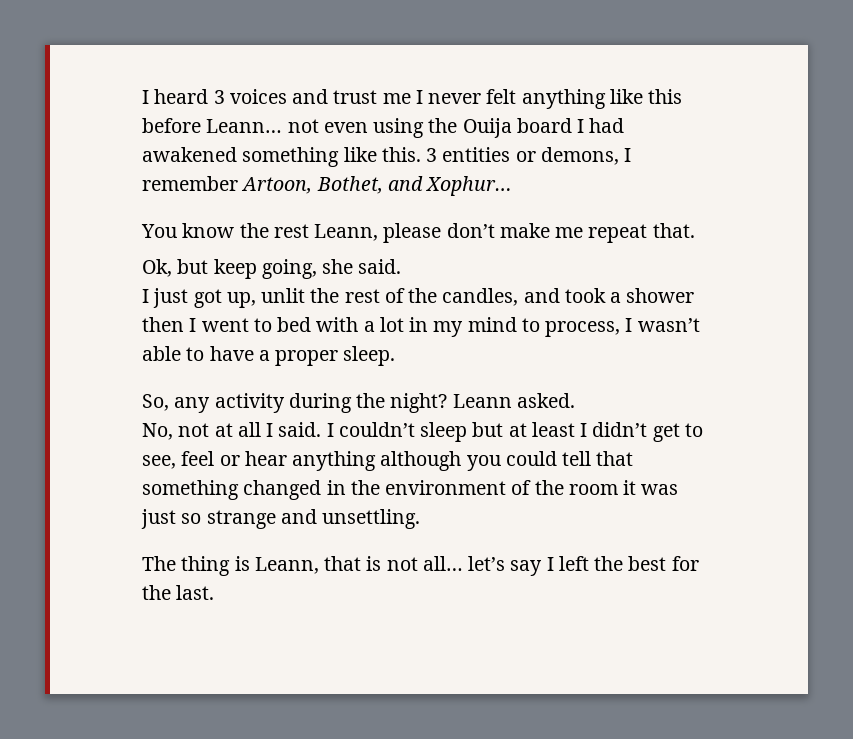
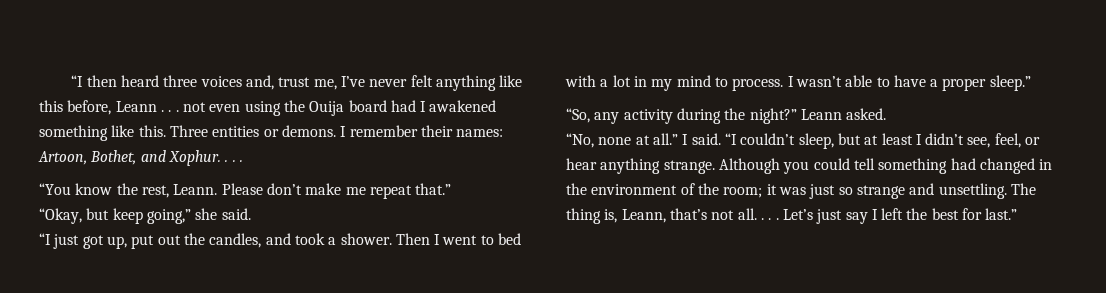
[142,89,423,104] I heard 3 voices and trust me I -> [71,75,366,90] “I then heard three voices and, trust me, I’ve
[142,118,283,133] before Leann… -> [67,100,179,115] before, Leann . . .
[577,118,625,133] I had -> [390,100,427,112] had I
[426,148,438,162] 3 -> [169,125,208,137] Three
[540,147,619,165] demons, -> [281,125,336,137] demons.
(238, 183) none -> [420,125,504,137] their names:
[426,176,513,196] [141,223,442,243] Xophur… // You know the rest Leann, please -> [168,150,243,166] [39,183,263,198] Xophur. . . . // “You know the rest, Leann. Please
[652,223,695,238] [142,259,172,277] that. // Ok, -> [415,183,452,195] [39,208,82,224] that.” // “Okay,
[261,259,317,279] going, -> [146,209,191,224] going,”
[142,289,149,303] I -> [39,233,51,245] “I
[261,288,405,303] unlit the rest of -> [131,235,181,249] put out
[626,288,695,303] [142,317,184,332] shower then -> [340,233,430,245] shower. Then
[545,321,621,337] process, -> [732,78,784,91] process.
[343,346,396,366] [142,394,169,411] sleep. // So, -> [989,75,1031,91] [566,108,590,123] sleep.” // “So,
[390,393,448,413] night? -> [749,108,797,124] night?”
[142,422,468,442] No, not at all I said. I couldn’t sleep -> [566,133,834,149] “No, none at all.” I said. “I couldn’t sleep,
[652,423,703,442] [142,451,215,469] get to see, feel -> [967,133,1021,148] see, feel,
[380,451,462,471] although -> [663,158,780,174] strange. Although
[596,451,634,466] [142,480,239,500] that something -> [878,158,976,174] something had
[568,484,618,495] room -> [723,187,763,198] room;
(421, 519) // -> (1007, 191) none
[234,556,506,574] is Leann, that is not all… let’s -> [604,208,843,224] is, Leann, that’s not all. . . . Let’s just
[142,585,215,600] the last. -> [985,208,1018,220] last.”

